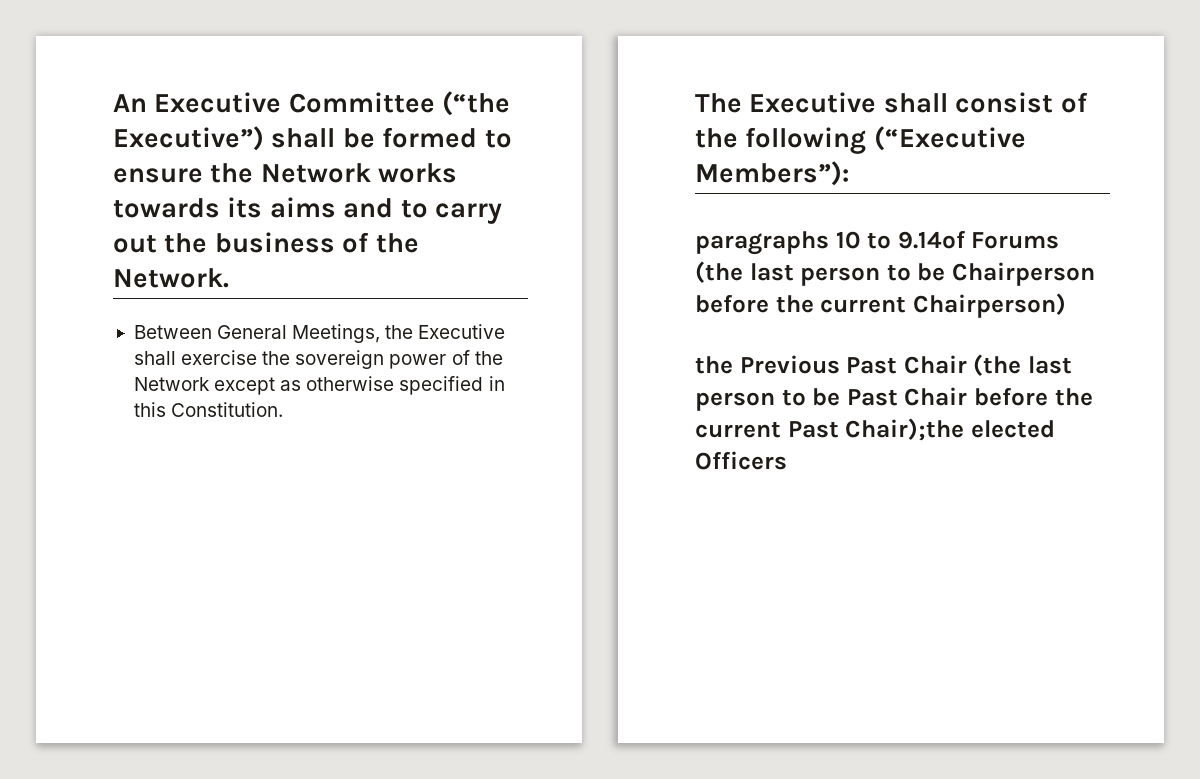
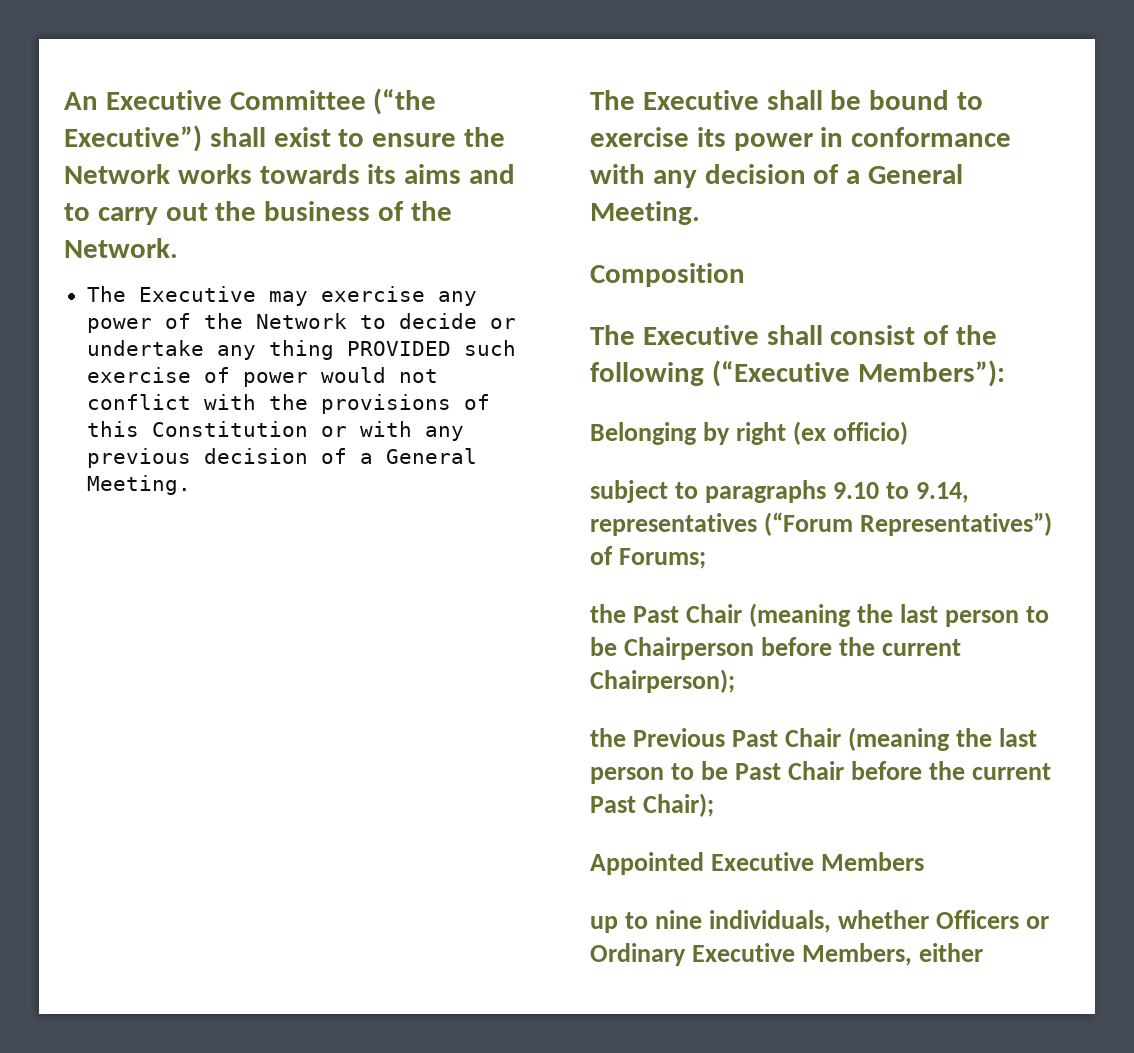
[342,127,478,148] be formed -> [273,127,331,147] exist
[133,324,506,343] [133,350,503,369] [133,376,505,395] [133,402,284,417] Between General Meetings, the Executive shall exercise the sovereign power of the Network except as otherwise specified in this Constitution. -> [86,286,477,306] [86,313,516,333] [86,340,516,360] [86,367,438,387] [86,394,490,414] [86,421,464,441] [86,448,477,468] [86,475,191,495] [590,90,984,110] [590,127,1012,151] [590,164,964,188] [590,201,700,225] [590,263,745,287] The Executive may exercise any power of the Network to decide or undertake any thing PROVIDED such exercise of power would not conflict with the provisions of this Constitution or with any previous decision of a General Meeting. // The Executive shall be bound to exercise its power in conformance with any decision of a General Meeting. // Composition
[695,231,1060,255] [695,261,743,283] paragraphs 10 to 9.14of Forums (the -> [590,421,909,445] [590,480,970,503] [590,512,1053,536] [590,546,707,569] [590,603,894,627] Belonging by right (ex officio) // subject to paragraphs 9.10 to 9.14, representatives (“Forum Representatives”) of Forums; // the Past Chair (meaning the
[912,293,1066,318] Chairperson) -> [590,669,735,693] Chairperson);
[973,354,1022,376] (the -> [848,727,993,751] (meaning the
[845,418,1055,441] [695,451,787,470] Chair);the elected Officers -> [643,793,715,817] [590,852,925,875] [590,910,1050,933] [590,943,984,966] Chair); // Appointed Executive Members // up to nine individuals, whether Officers or Ordinary Executive Members, either

